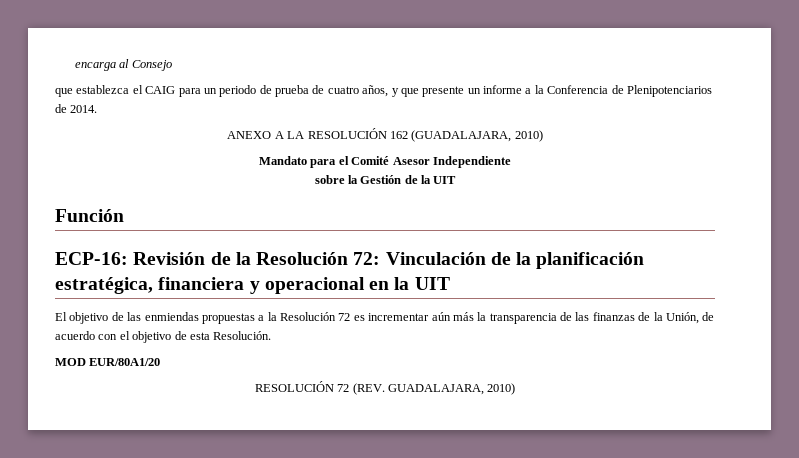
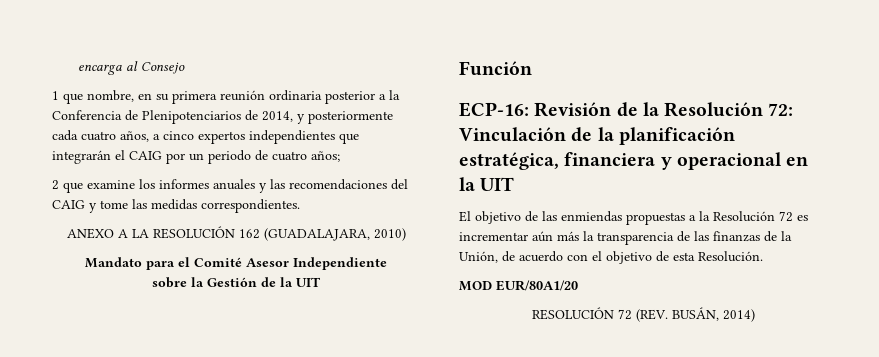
[55,85,522,97] que establezca el CAIG para un periodo de prueba de cuatro años, y que presente un informe -> [52,90,375,104] 1 que nombre, en su primera reunión ordinaria posterior
[70,105,98,113] 2014. -> [262,111,393,124] [52,130,359,144] [52,150,340,164] [52,179,408,193] [52,199,300,213] 2014, y posteriormente cada cuatro años, a cinco expertos independientes que integrarán el CAIG por un periodo de cuatro años; // 2 que examine los informes anuales y las recomendaciones del CAIG y tome las medidas correspondientes.
[387,383,516,395] GUADALAJARA, 2010) -> [671,307,755,322] BUSÁN, 2014)

